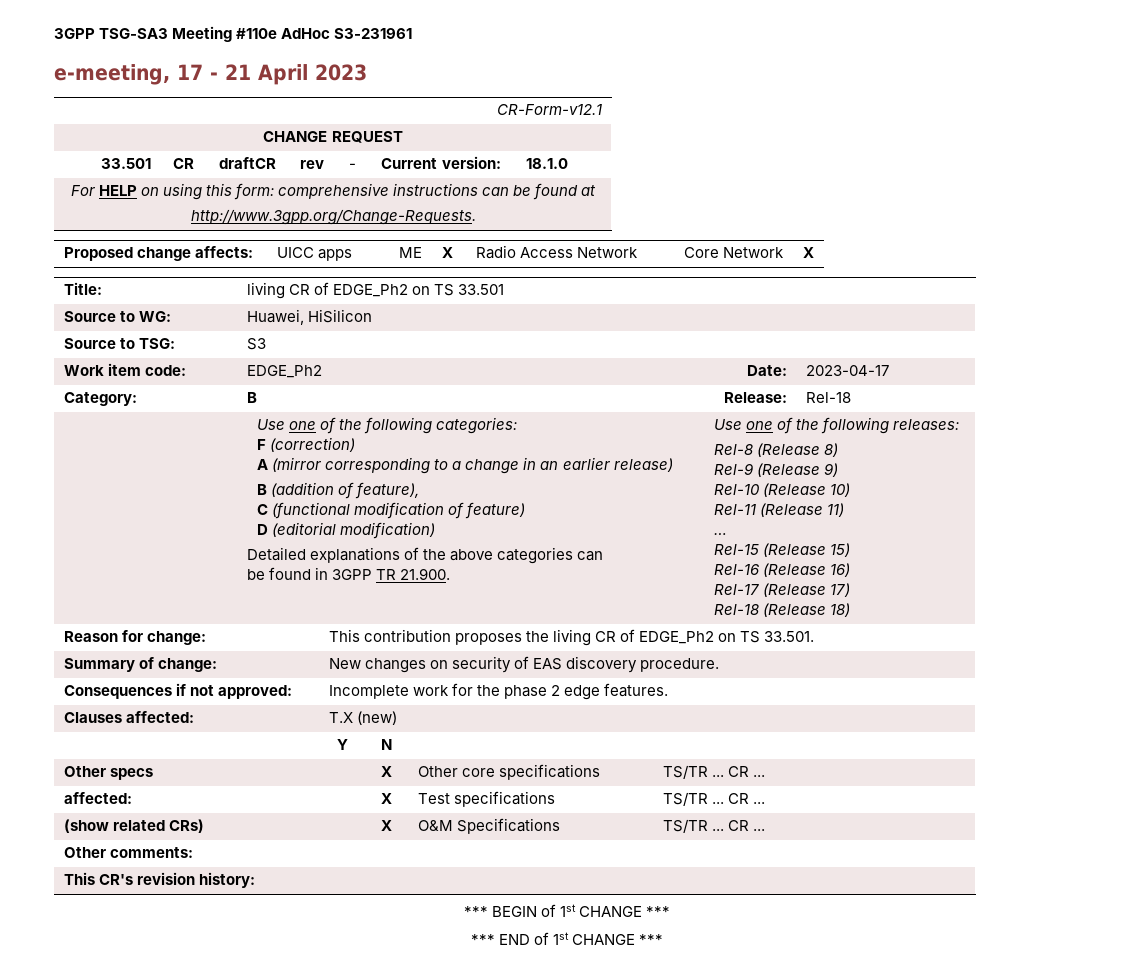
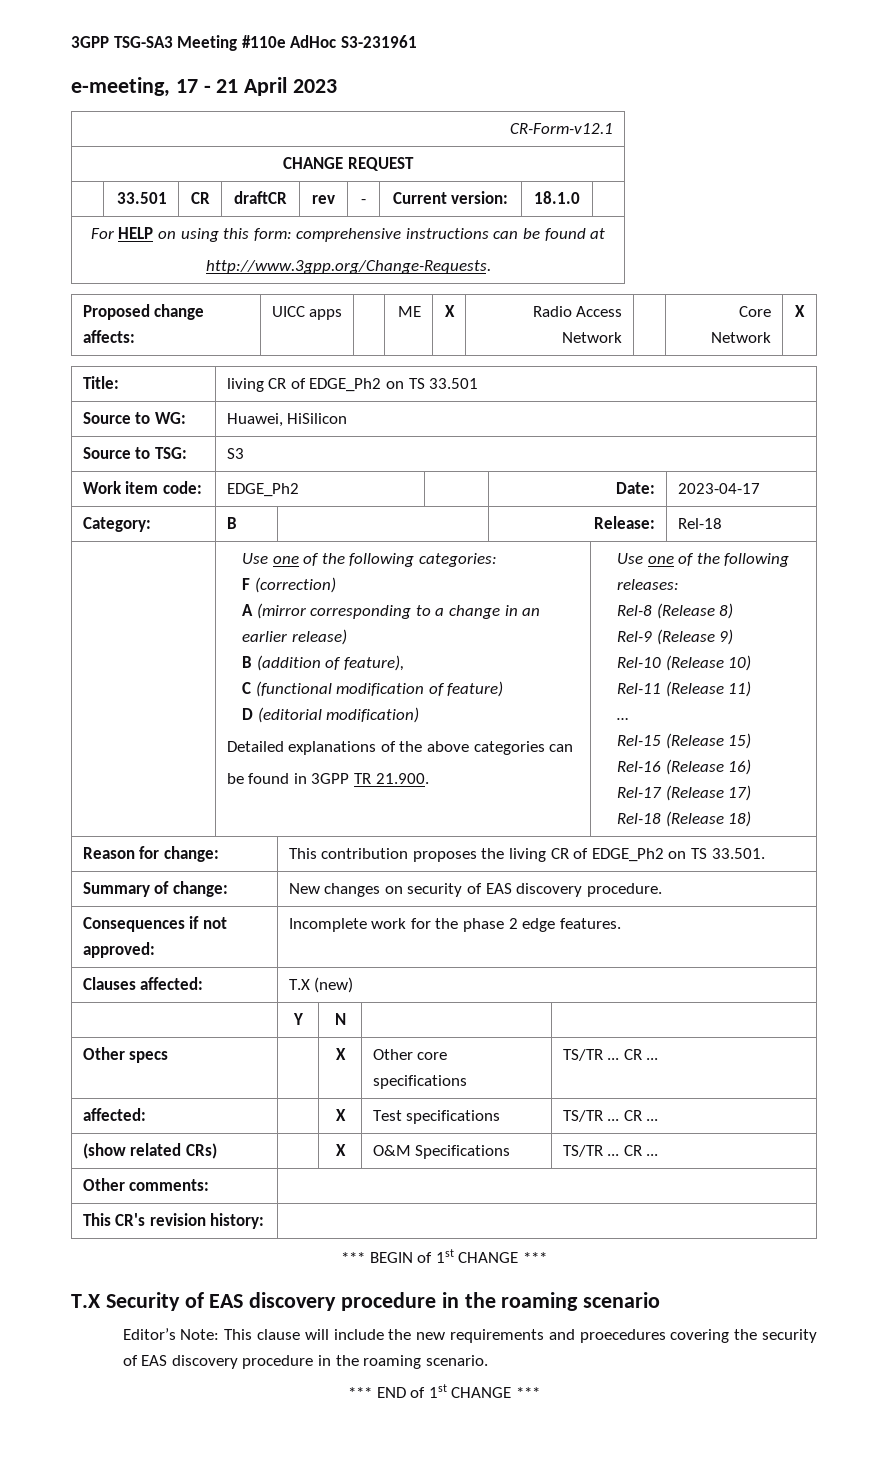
(671, 911) none -> [71,1292,661,1311] [122,1328,818,1343] [122,1355,488,1369] // T.X Security of EAS discovery procedure in the roaming scenario // Editor’s Note: This clause will include the new requirements and proecedures covering the security of EAS discovery procedure in the roaming scenario.

